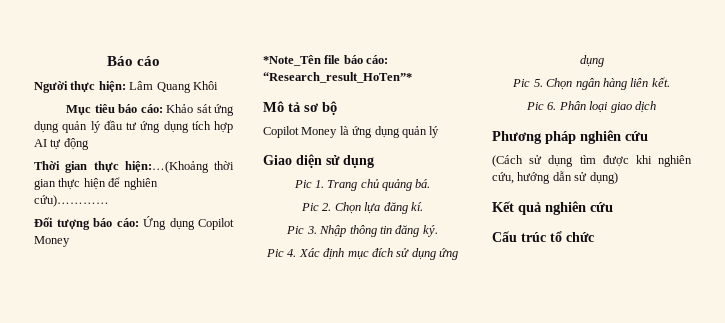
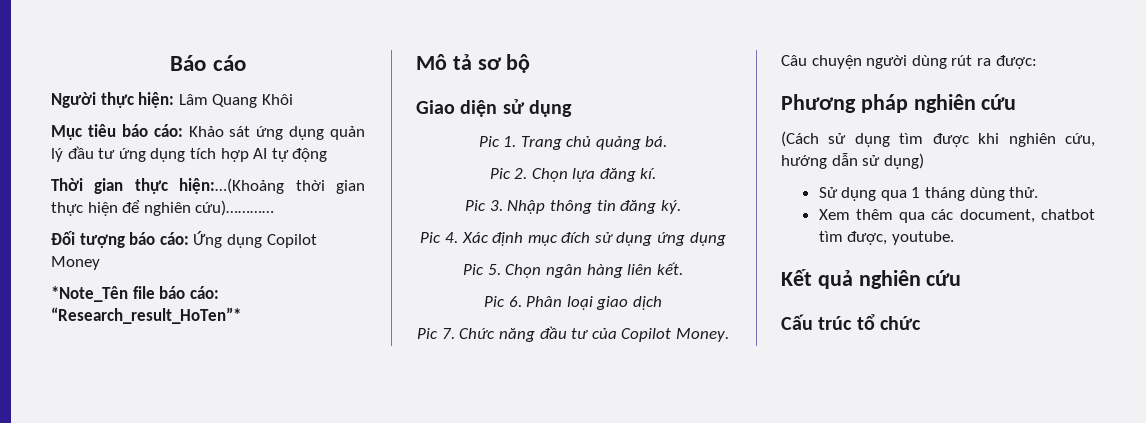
[263,126,440,138] // Copilot Money là ứng dụng quản lý -> (531, 63) none
(656, 107) none -> [417,326,729,342] [781,55,1037,69] // Pic 7. Chức năng đầu tư của Copilot Money. // Câu chuyện người dùng rút ra được:
(618, 178) none -> [818,187,1039,201] [818,209,1095,223] [818,231,954,245] // Sử dụng qua 1 tháng dùng thử. // Xem thêm qua các document, chatbot tìm được, youtube.

